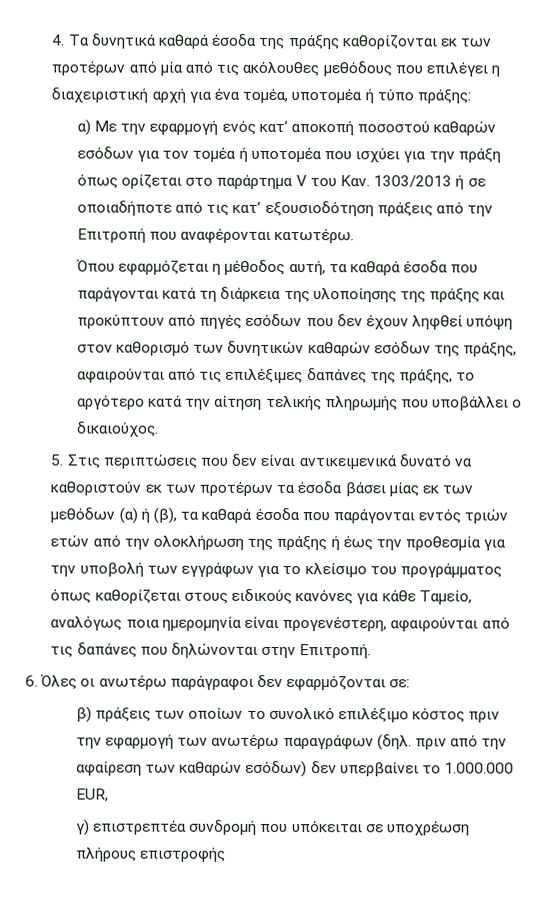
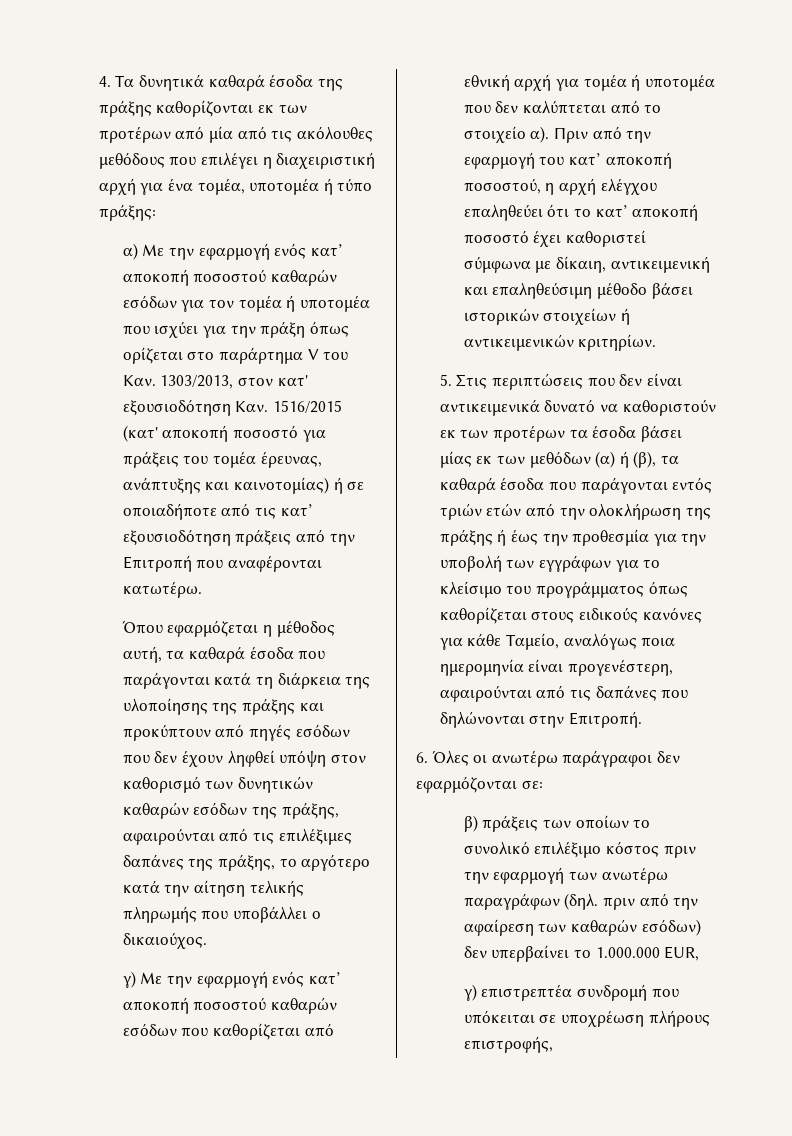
[373,175,453,188] 1303/2013 -> [160,375,308,389] [122,399,342,416] [122,425,326,442] [122,451,322,468] [122,477,329,494] 1303/2013, στον κατ' εξουσιοδότηση Καν. 1516/2015 (κατ' αποκοπή ποσοστό για πράξεις του τομέα έρευνας, ανάπτυξης και καινοτομίας)
(159, 429) none -> [122,971,341,988] [122,997,337,1014] [122,1023,334,1040] [463,74,715,91] [463,100,662,114] [463,126,652,143] [463,152,672,169] [463,178,657,195] [463,204,699,221] [463,230,646,247] [463,256,710,273] [463,282,693,299] [463,308,630,325] [463,334,657,351] // γ) Με την εφαρμογή ενός κατ’ αποκοπή ποσοστού καθαρών εσόδων που καθορίζεται από εθνική αρχή για τομέα ή υποτομέα που δεν καλύπτεται από το στοιχείο α). Πριν από την εφαρμογή του κατ’ αποκοπή ποσοστού, η αρχή ελέγχου επαληθεύει ότι το κατ’ αποκοπή ποσοστό έχει καθοριστεί σύμφωνα με δίκαιη, αντικειμενική και επαληθεύσιμη μέθοδο βάσει ιστορικών στοιχείων ή αντικειμενικών κριτηρίων.
[139,846,227,863] επιστροφής -> [463,1036,553,1053] επιστροφής,

